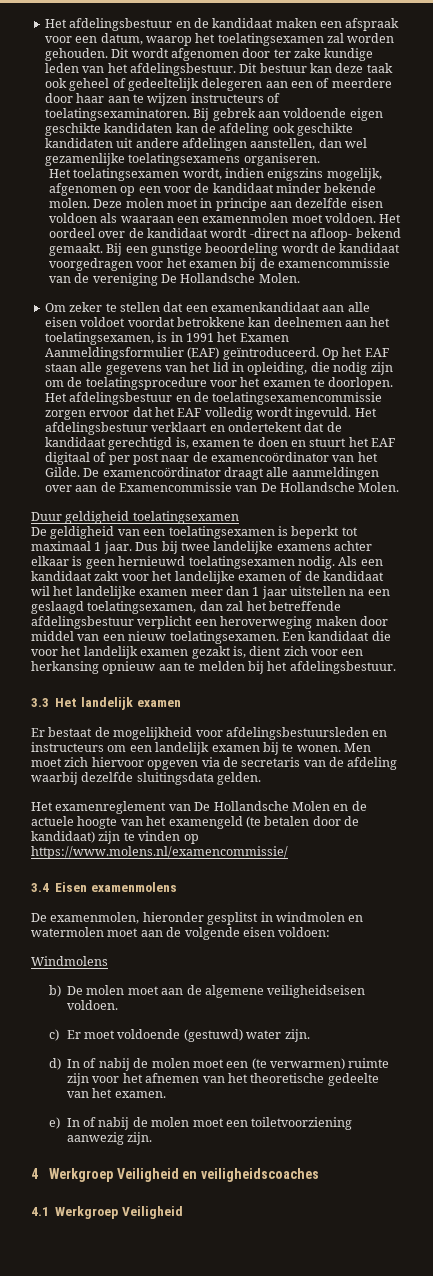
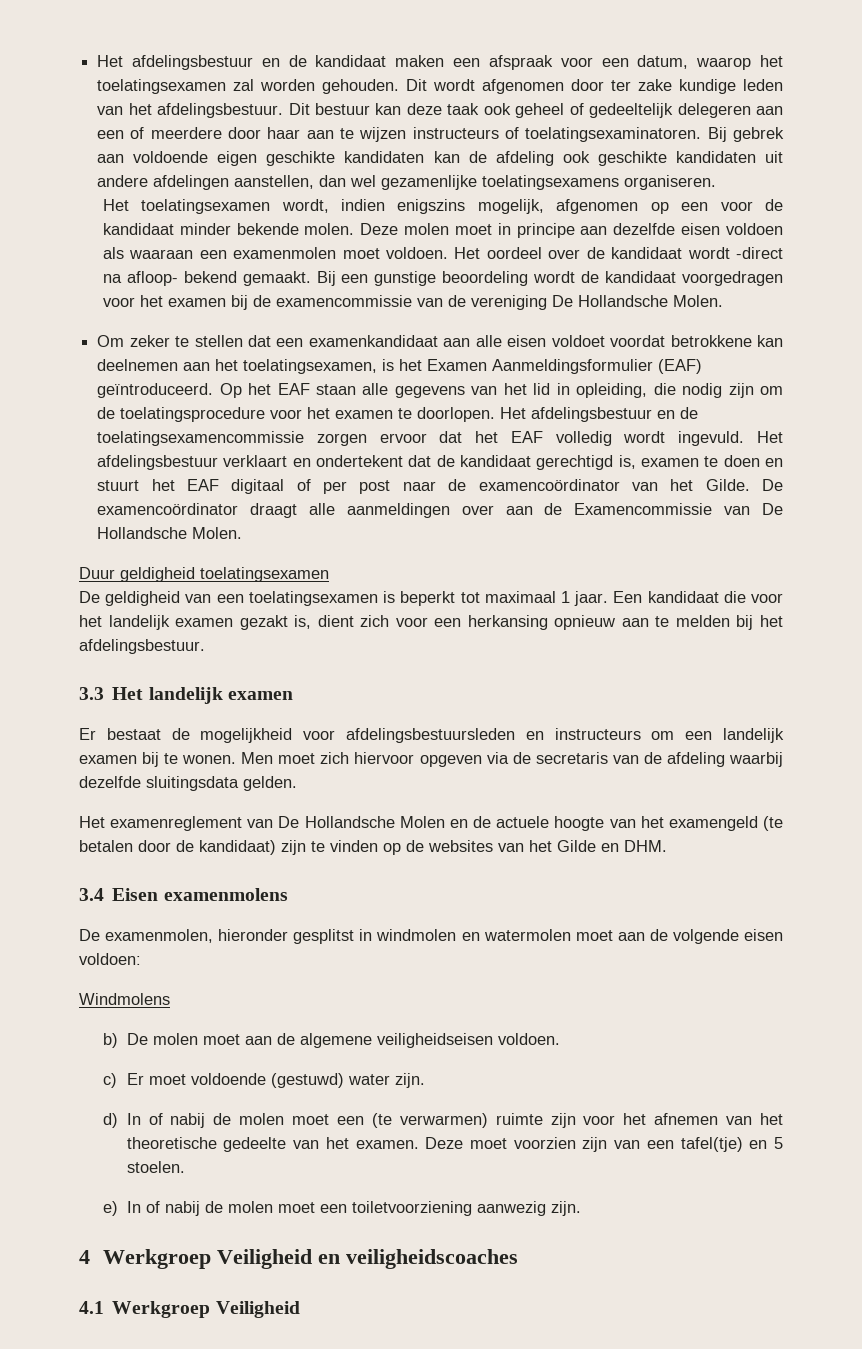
[170,332,214,342] in 1991 -> (395, 365) none
[135,541,372,554] [31,556,383,569] [31,571,384,584] [31,586,390,599] [31,601,341,614] [31,616,388,629] [31,631,279,644] Dus bij twee landelijke examens achter elkaar is geen hernieuwd toelatingsexamen nodig. Als een kandidaat zakt voor het landelijke examen of de kandidaat wil het landelijke examen meer dan 1 jaar uitstellen na een geslaagd toelatingsexamen, dan zal het betreffende afdelingsbestuur verplicht een heroverweging maken door middel van een nieuw toelatingsexamen. -> (609, 598) none
[31,846,288,859] https://www.molens.nl/examencommissie/ -> [406,840,667,852] de websites van het Gilde en DHM.
(166, 1094) none -> [425,1137,783,1152] [126,1161,185,1173] Deze moet voorzien zijn van een tafel(tje) en 5 stoelen.

